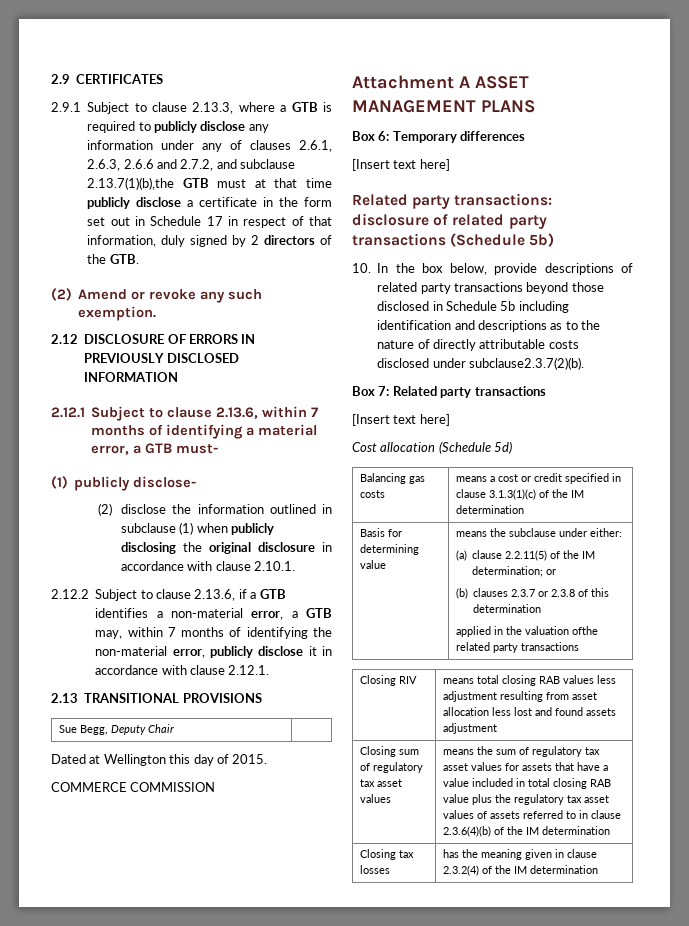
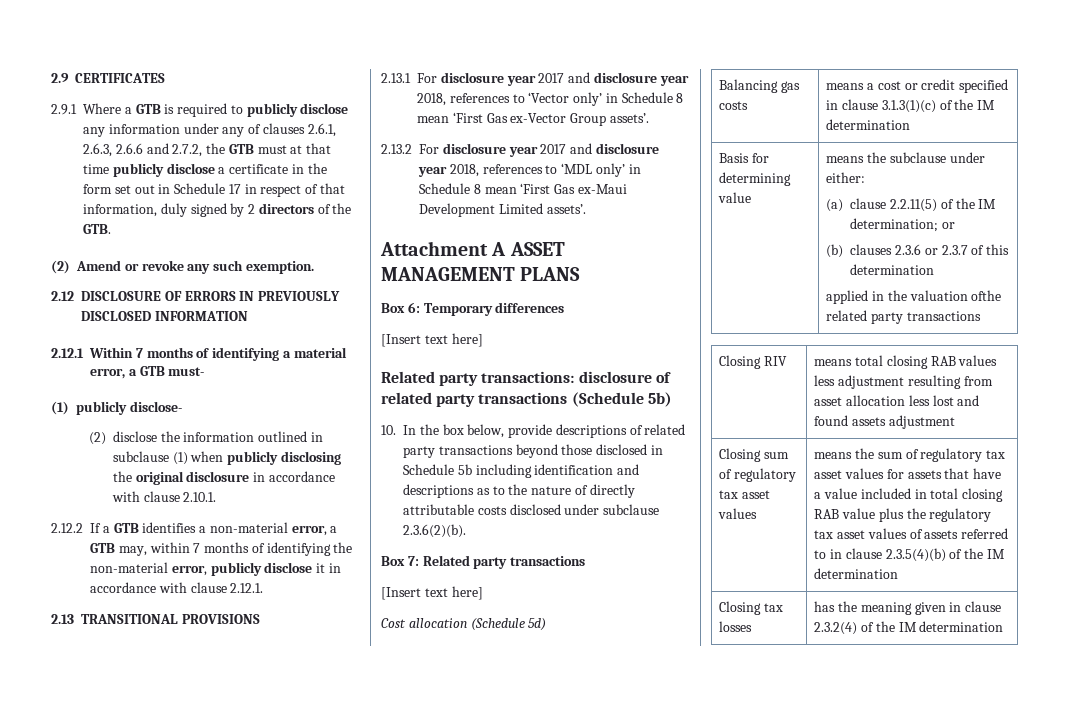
[87,102,275,114] Subject to clause 2.13.3, where -> [83,103,121,114] Where
[216,159,296,169] [87,177,175,190] and subclause 2.13.7(1)(b),the -> [206,143,226,154] the
[91,406,308,421] Subject to clause 2.13.6, within -> [89,347,133,358] Within
[95,589,247,601] Subject to clause 2.13.6, if -> [90,523,101,533] If
[58,724,174,735] [51,754,268,766] [51,782,216,792] // Sue Begg, Deputy Chair | // Dated at Wellington this day of 2015. // COMMERCE COMMISSION -> [381,72,689,86] [417,92,684,106] [417,112,649,126] [381,143,659,157] [418,163,641,177] [419,183,627,194] [419,203,586,217] // 2.13.1 For disclosure year 2017 and disclosure year 2018, references to ‘Vector only’ in Schedule 8 mean ‘First Gas ex-Vector Group assets’. // 2.13.2 For disclosure year 2017 and disclosure year 2018, references to ‘MDL only’ in Schedule 8 mean ‘First Gas ex-Maui Development Limited assets’.
[469,357,584,370] subclause2.3.7(2)(b). -> [603,504,660,515] [403,524,466,538] subclause 2.3.6(2)(b).
[511,589,576,597] 2.3.7 or 2.3.8 -> [895,244,968,255] 2.3.6 or 2.3.7
[442,826,491,837] 2.3.6(4)(b) -> [885,548,946,562] 2.3.5(4)(b)

